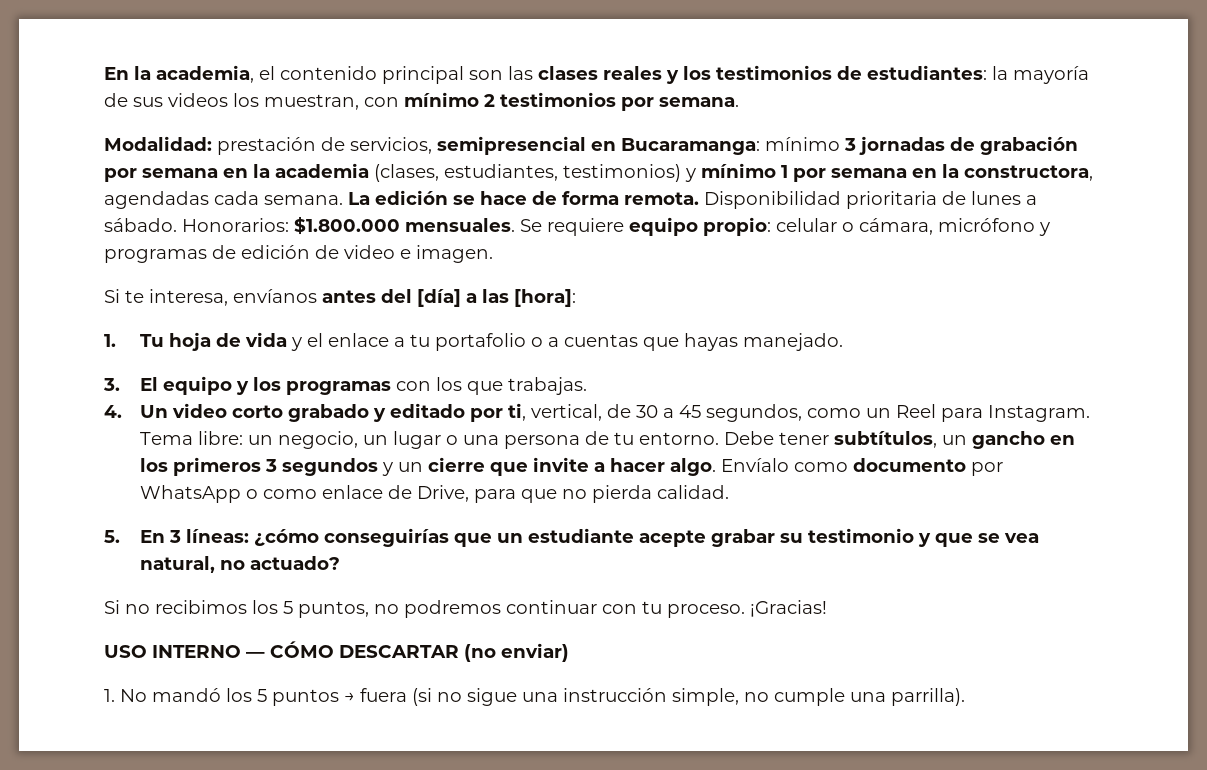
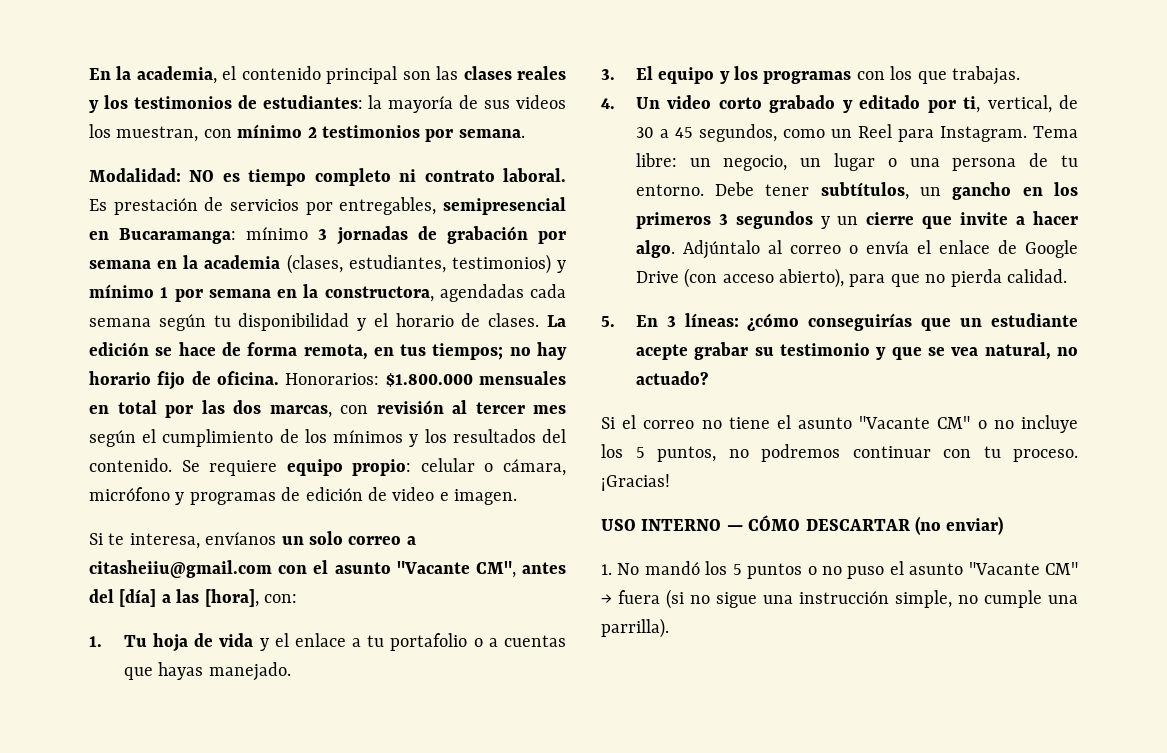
[217,137,432,155] prestación de servicios, -> [189,168,566,186] [89,197,437,215] NO es tiempo completo ni contrato laboral. Es prestación de servicios por entregables,
[264,195,343,205] semana. -> [89,313,540,331] semana según tu disponibilidad y el horario de clases.
[624,191,1037,209] [104,216,515,235] remota. Disponibilidad prioritaria de lunes a sábado. Honorarios: $1.800.000 mensuales. -> [303,342,567,360] [89,371,566,390] [89,400,566,418] [89,429,566,447] [89,458,172,472] remota, en tus tiempos; no hay horario fijo de oficina. Honorarios: $1.800.000 mensuales en total por las dos marcas, con revisión al tercer mes según el cumplimiento de los mínimos y los resultados del contenido.
(317, 296) none -> [281,531,416,545] [89,560,516,578] un solo correo a citasheiiu@gmail.com con el asunto "Vacante CM",
[514,289,576,307] [hora]: -> [204,589,297,607] [hora], con:
[721,458,1004,476] [140,485,470,503] Envíalo como documento por WhatsApp o como enlace de Drive, -> [682,240,1078,259] [635,268,845,288] Adjúntalo al correo o envía el enlace de Google Drive (con acceso abierto),
[125,600,247,614] no recibimos -> [622,415,1078,433] el correo no tiene el asunto "Vacante CM" o no incluye
(339, 697) none -> [807,561,1078,579] o no puso el asunto "Vacante CM"

